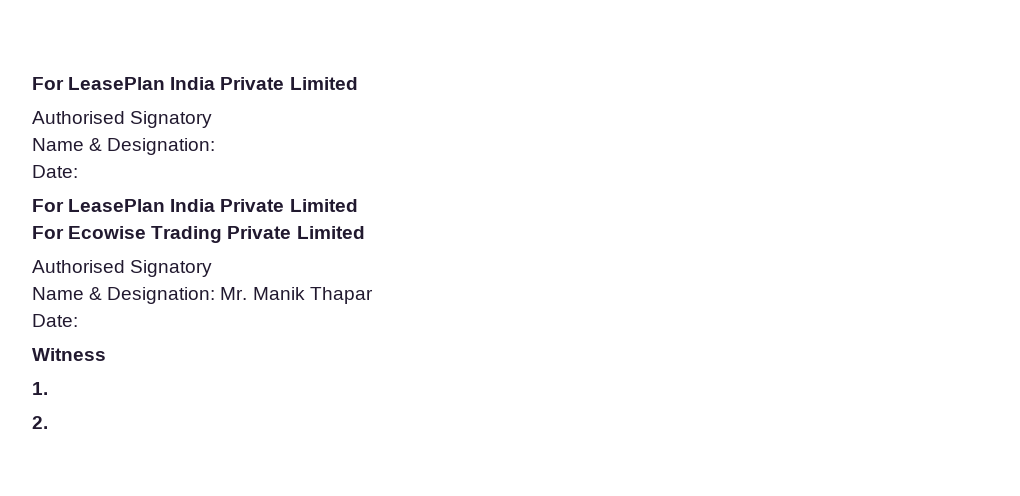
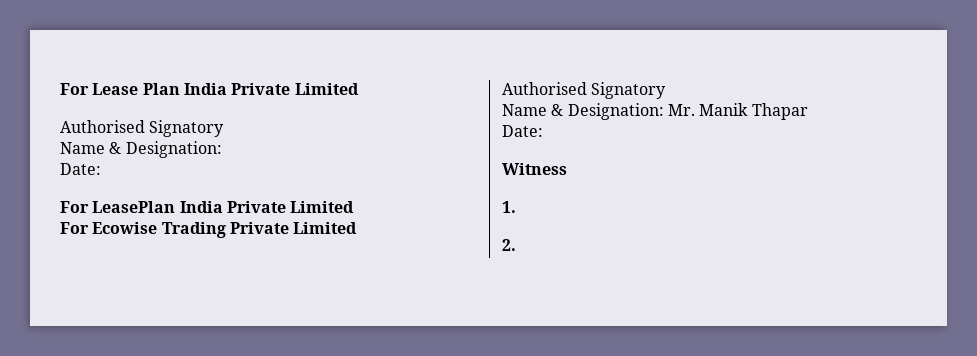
[32,77,166,90] For LeasePlan -> [60,83,180,95] For Lease Plan

